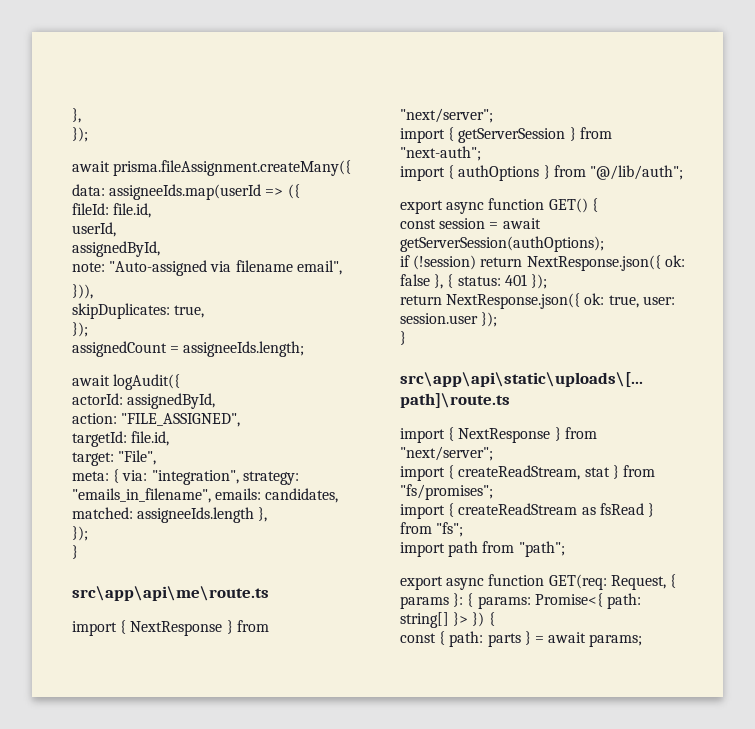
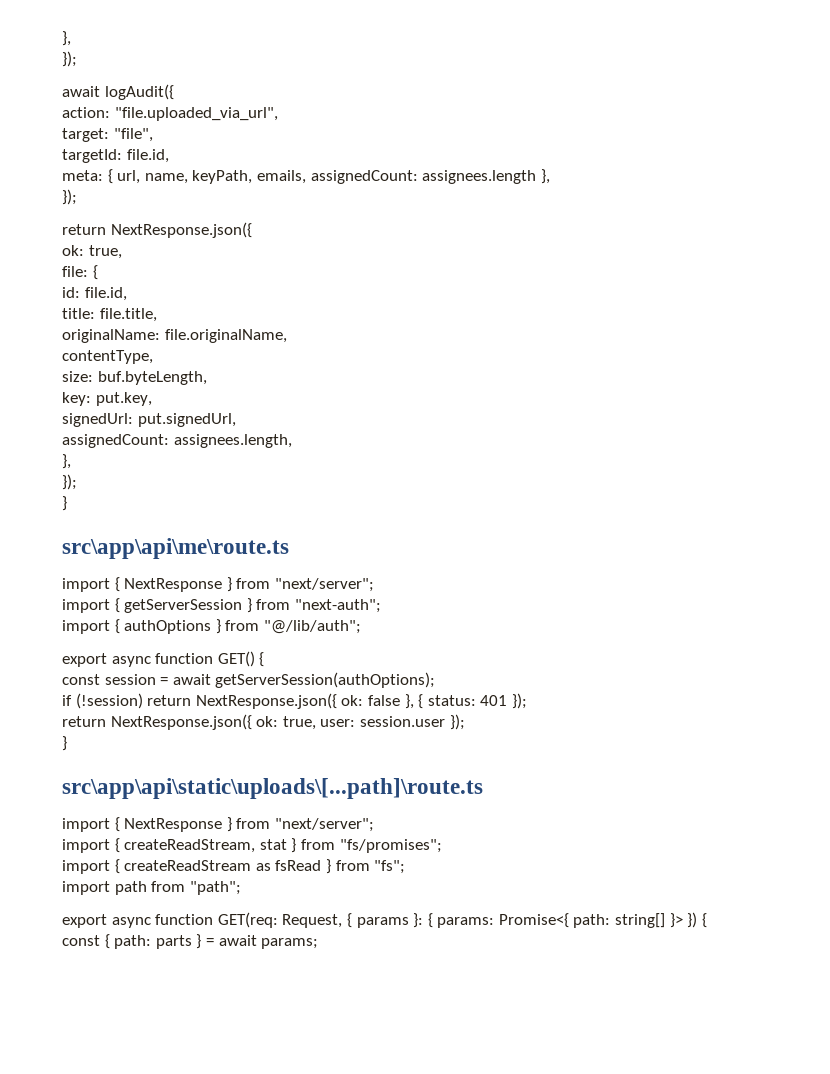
[113,160,352,176] [72,184,300,200] [72,203,152,218] [72,222,116,237] [72,241,160,257] [72,260,342,276] [72,284,93,299] [72,303,205,319] [72,322,88,337] [72,341,305,357] [72,374,181,390] [72,393,216,409] [72,413,241,427] prisma.fileAssignment.createMany({ // data: assigneeIds.map(userId => ({ // fileId: file.id, // userId, // assignedById, // note: "Auto-assigned via filename email", // })), // skipDuplicates: true, // }); // assignedCount = assigneeIds.length; // await logAudit({ // actorId: assignedById, // action: "FILE_ASSIGNED", -> [104,84,174,100] [62,107,278,121] [62,128,153,142] logAudit({ // action: "file.uploaded_via_url", // target: "file",
[72,450,157,466] // target: "File", -> (169, 156) none
[122,470,299,485] [72,488,339,503] [72,507,255,523] via: "integration", strategy: "emails_in_filename", emails: candidates, matched: assigneeIds.length -> [117,169,550,184] [62,189,77,205] [62,222,252,238] [62,245,122,259] [62,265,98,280] [62,287,127,301] [62,308,157,322] [62,329,287,343] [62,350,153,364] [62,371,207,385] [62,392,152,406] [62,413,236,427] [62,434,292,448] url, name, keyPath, emails, assignedCount: assignees.length }, // }); // return NextResponse.json({ // ok: true, // file: { // id: file.id, // title: file.title, // originalName: file.originalName, // contentType, // size: buf.byteLength, // key: put.key, // signedUrl: put.signedUrl, // assignedCount: assignees.length, //

